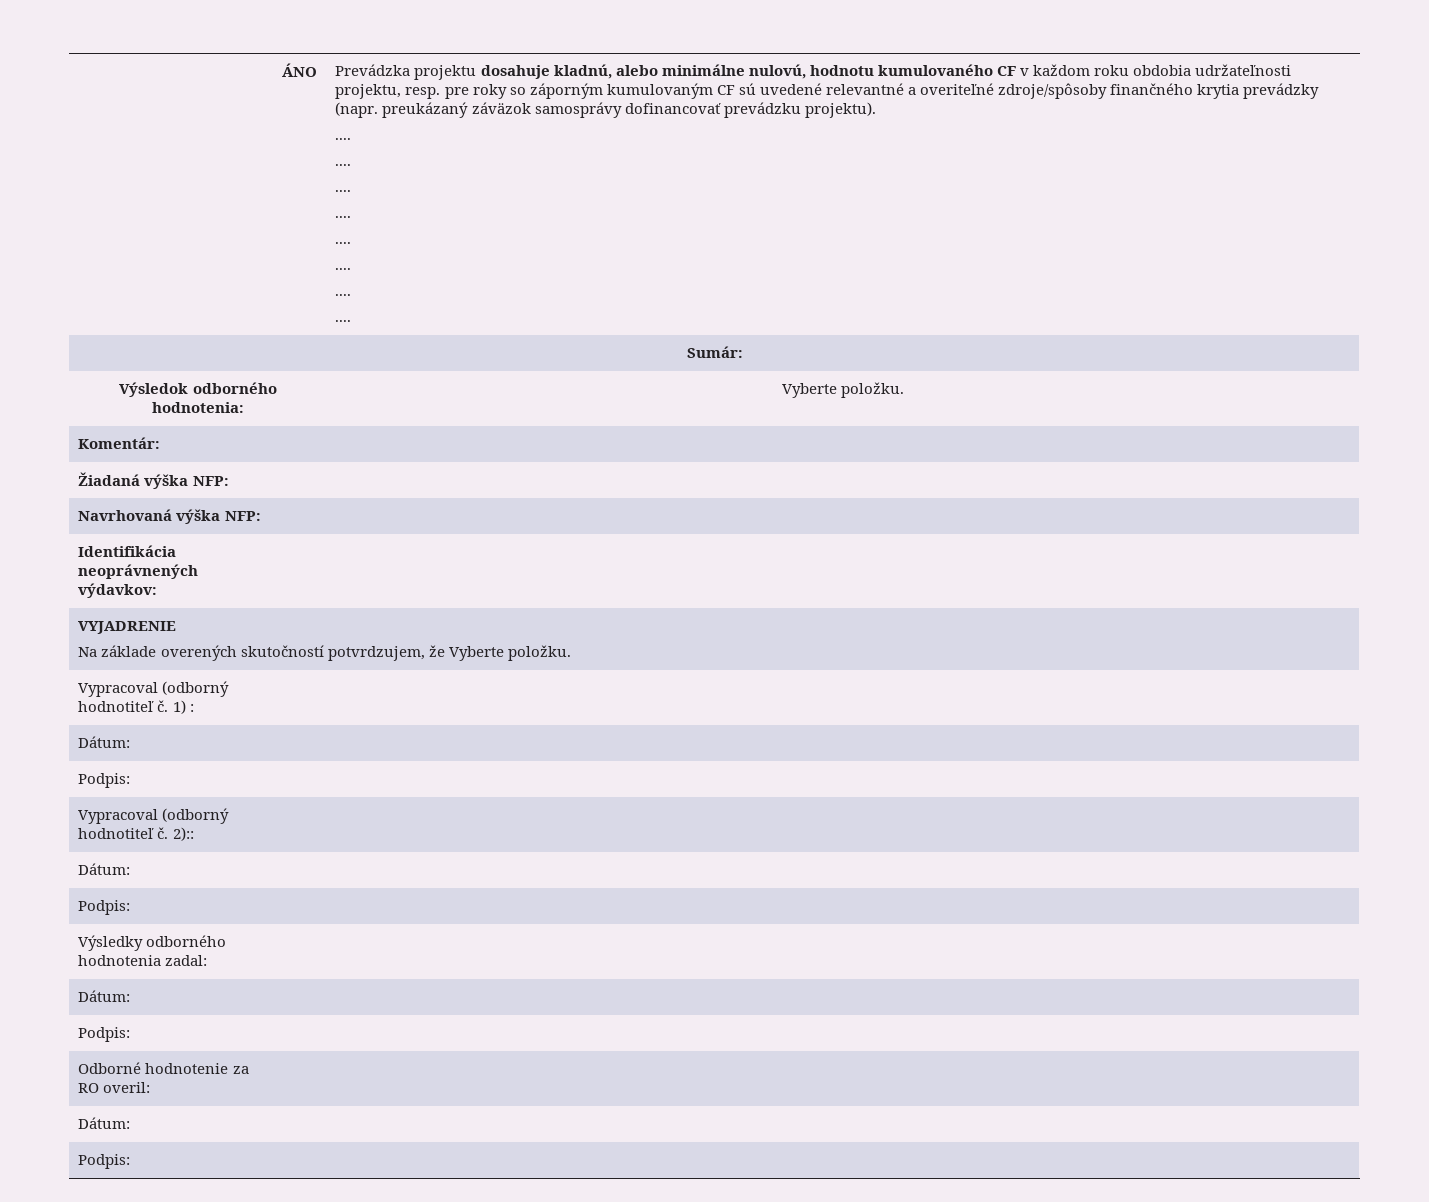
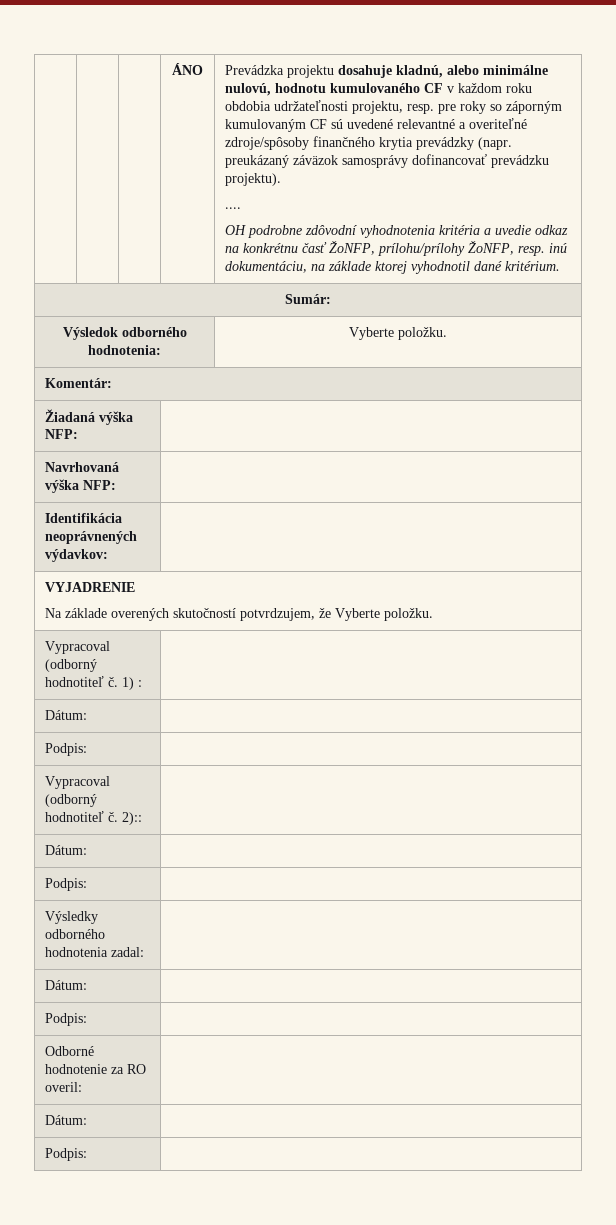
[335,164,352,166] [335,190,352,192] [335,216,352,218] [335,242,352,244] [335,268,352,270] [335,294,352,296] [335,320,352,322] .... // .... // .... // .... // .... // .... // .... -> [224,225,568,238] [224,241,567,256] [224,261,560,274] OH podrobne zdôvodní vyhodnotenia kritéria a uvedie odkaz na konkrétnu časť ŽoNFP, prílohu/prílohy ŽoNFP, resp. inú dokumentáciu, na základe ktorej vyhodnotil dané kritérium.

